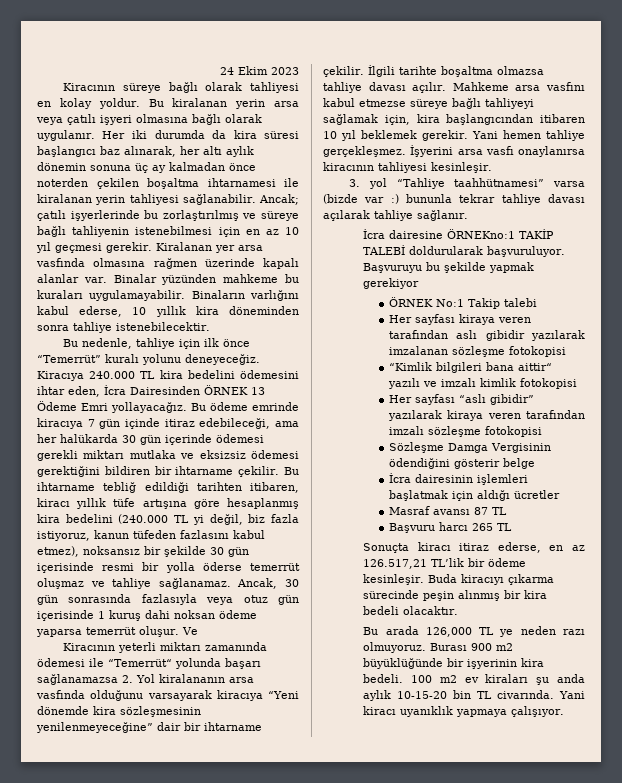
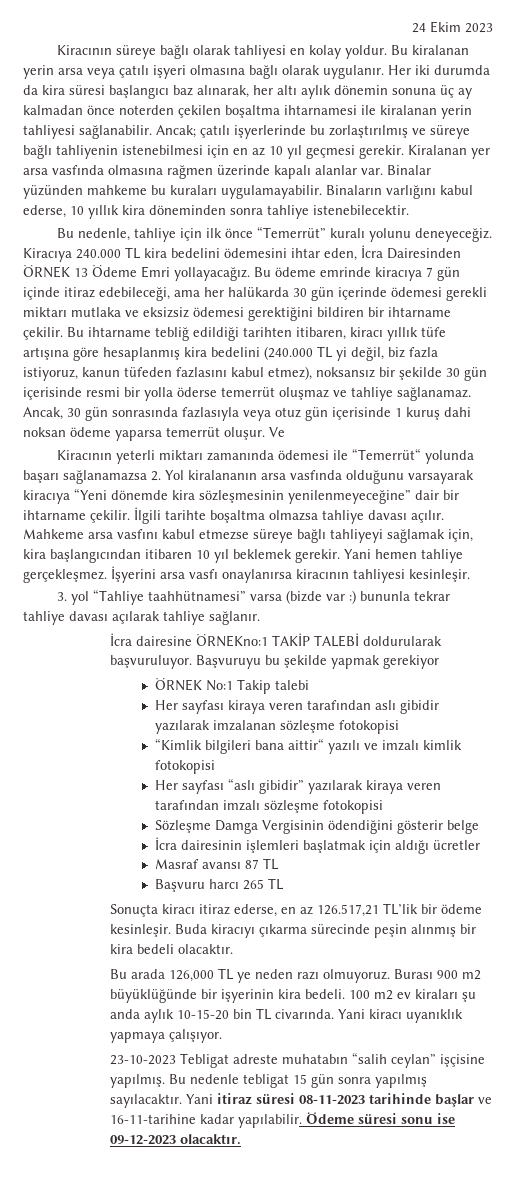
(565, 711) none -> [109,1052,485,1068] [109,1074,427,1088] [109,1093,492,1108] [109,1112,455,1128] [109,1134,241,1145] // 23-10-2023 Tebligat adreste muhatabın “salih ceylan” işçisine yapılmış. Bu nedenle tebligat 15 gün sonra yapılmış sayılacaktır. Yani itiraz süresi 08-11-2023 tarihinde başlar ve 16-11-tarihine kadar yapılabilir. Ödeme süresi sonu ise 09-12-2023 olacaktır.

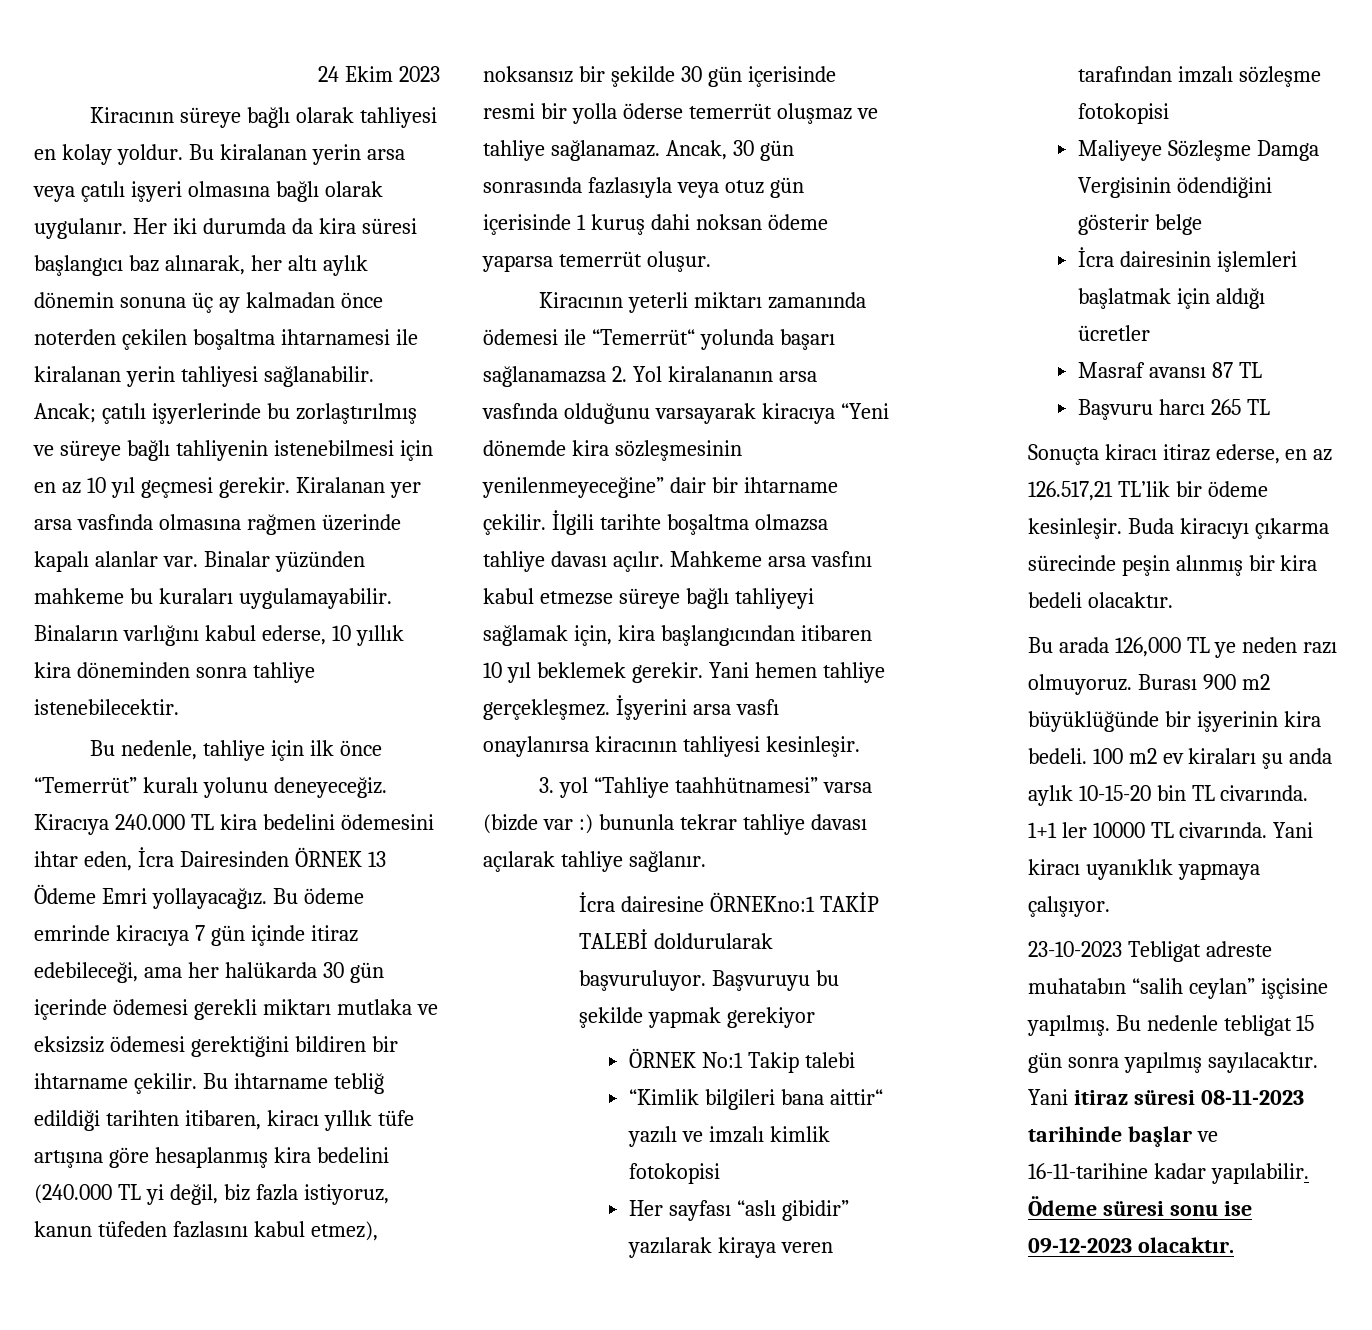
[269,427,285,437] Ve -> (711, 261) none
[154,700,439,714] [154,720,399,734] // Her sayfası kiraya veren tarafından aslı gibidir yazılarak imzalanan sözleşme fotokopisi -> (855, 1060) none
(383, 807) none -> [1078,140,1162,161] Maliyeye
(334, 1014) none -> [1027,822,1268,838] 1+1 ler 10000 TL civarında.

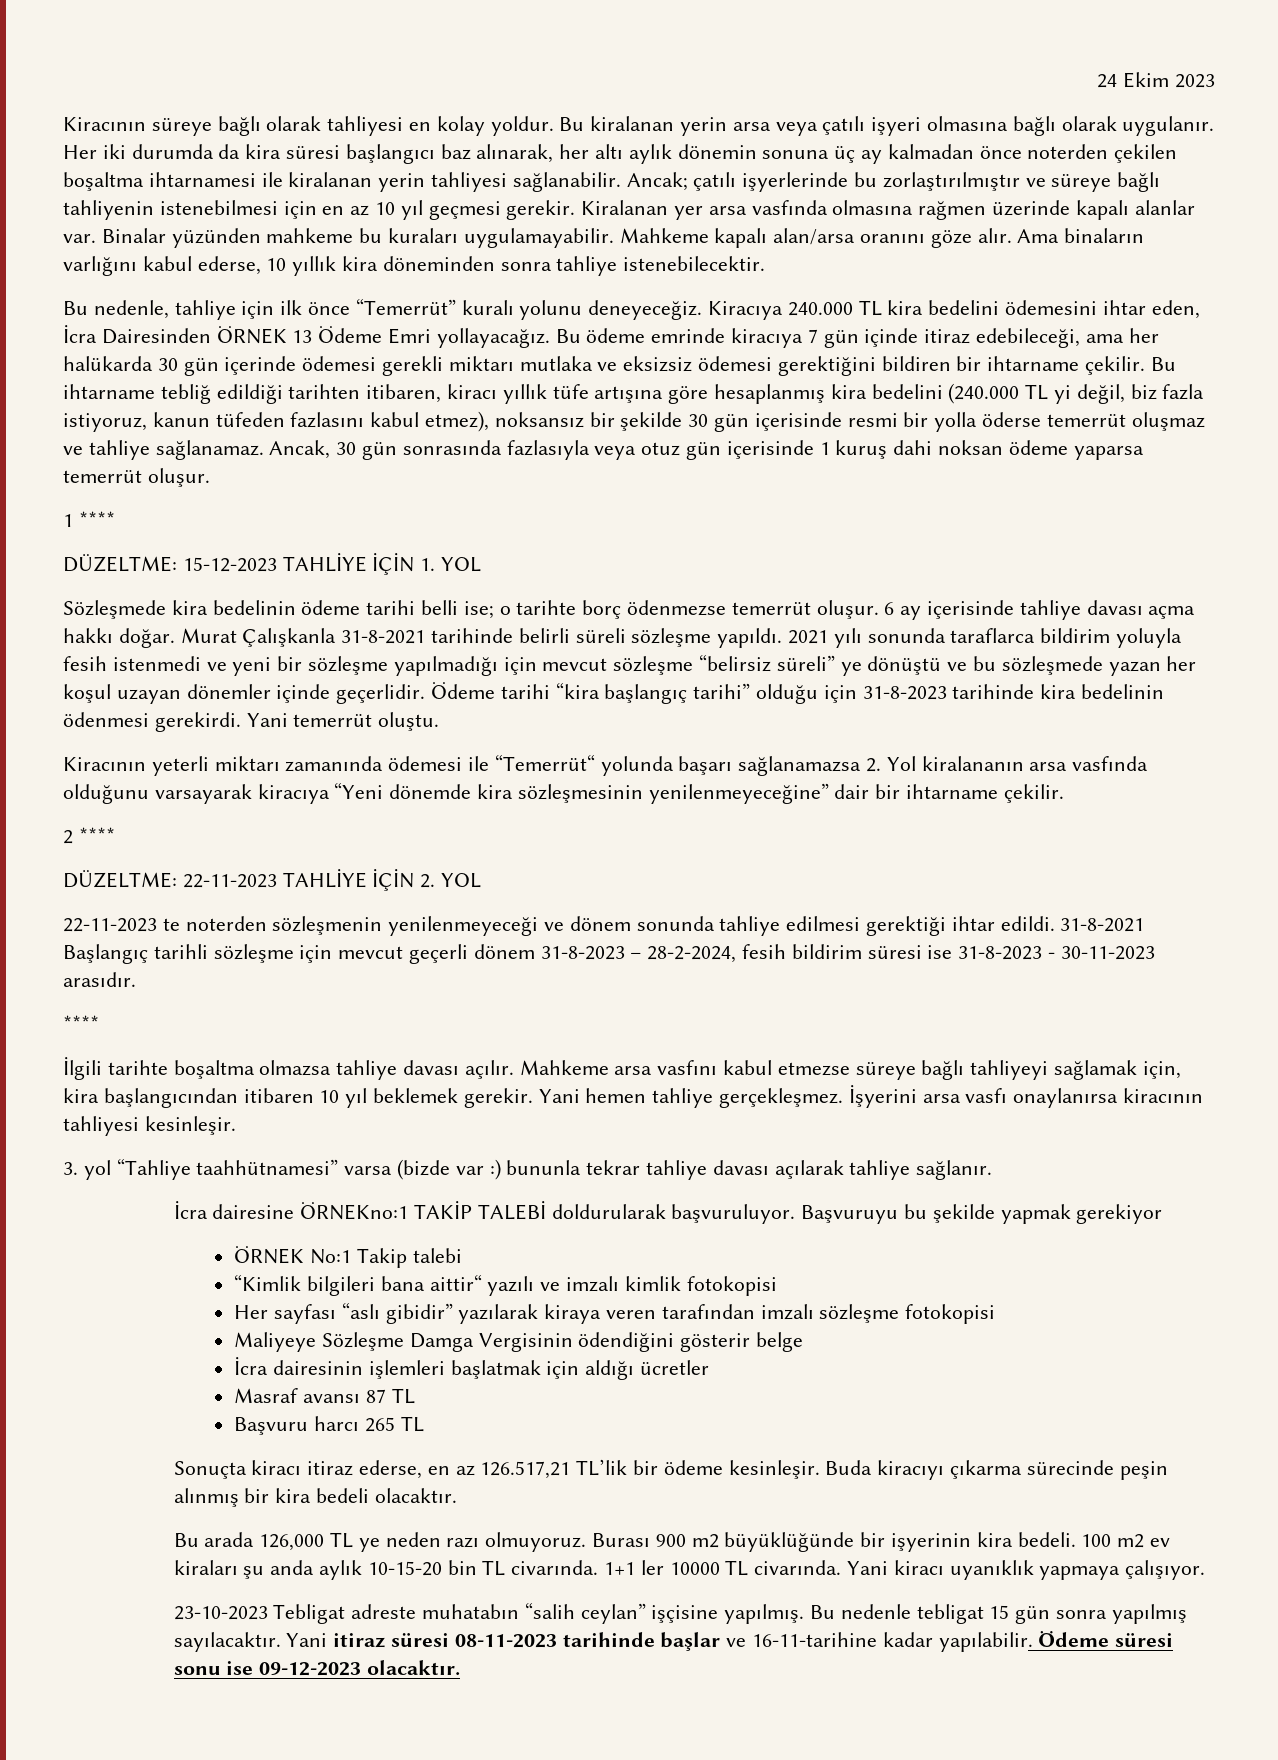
[295,403,417,424] zorlaştırılmış -> [882,172,1020,191] zorlaştırılmıştır
[34,625,118,641] Binaların -> [619,228,1145,248] Mahkeme kapalı alan/arsa oranını göze alır. Ama binaların
(711, 261) none -> [63,511,115,527] [63,553,482,575] [63,600,1196,620] [63,628,1183,648] [63,654,1197,676] [63,682,1165,704] [63,712,440,732] // 1 **** // DÜZELTME: 15-12-2023 TAHLİYE İÇİN 1. YOL // Sözleşmede kira bedelinin ödeme tarihi belli ise; o tarihte borç ödenmezse temerrüt oluşur. 6 ay içerisinde tahliye davası açma hakkı doğar. Murat Çalışkanla 31-8-2021 tarihinde belirli süreli sözleşme yapıldı. 2021 yılı sonunda taraflarca bildirim yoluyla fesih istenmedi ve yeni bir sözleşme yapılmadığı için mevcut sözleşme “belirsiz süreli” ye dönüştü ve bu sözleşmede yazan her koşul uzayan dönemler içinde geçerlidir. Ödeme tarihi “kira başlangıç tarihi” olduğu için 31-8-2023 tarihinde kira bedelinin ödenmesi gerekirdi. Yani temerrüt oluştu.
(546, 524) none -> [63,827,115,844] [63,869,482,891] [63,916,1145,936] [63,944,1155,964] [63,972,136,987] [63,1015,99,1031] // 2 **** // DÜZELTME: 22-11-2023 TAHLİYE İÇİN 2. YOL // 22-11-2023 te noterden sözleşmenin yenilenmeyeceği ve dönem sonunda tahliye edilmesi gerektiği ihtar edildi. 31-8-2021 Başlangıç tarihli sözleşme için mevcut geçerli dönem 31-8-2023 – 28-2-2024, fesih bildirim süresi ise 31-8-2023 - 30-11-2023 arasıdır. // **** //

